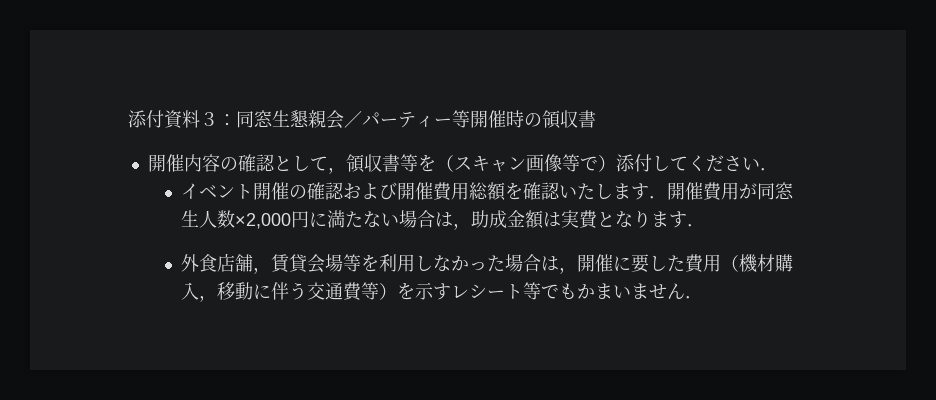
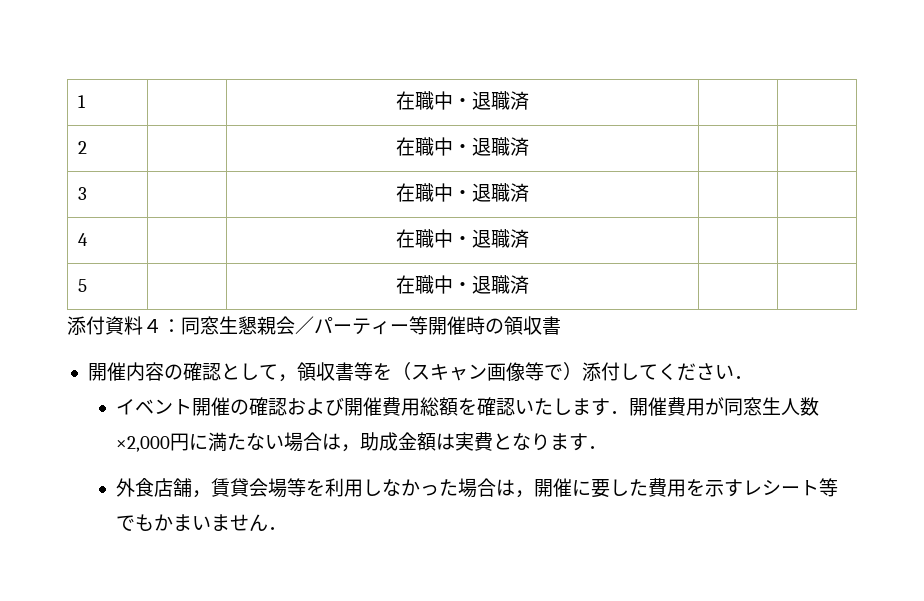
(128, 119) none -> [78,95,87,108] [396,91,529,110] [78,141,88,154] [396,137,529,156] [78,187,88,200] [396,183,529,202] [78,233,89,246] [396,229,529,248] [78,279,88,292] [396,275,529,294] 1 | | 在職中・退職済 | | // 2 | | 在職中・退職済 | | // 3 | | 在職中・退職済 | | // 4 | | 在職中・退職済 | | // 5 | | 在職中・退職済 | | //
[200,112,218,126] ３ -> [143,319,162,333] ４
[721,254,794,273] [181,282,398,302] （機材購入，移動に伴う交通費等） -> (687, 488) none

